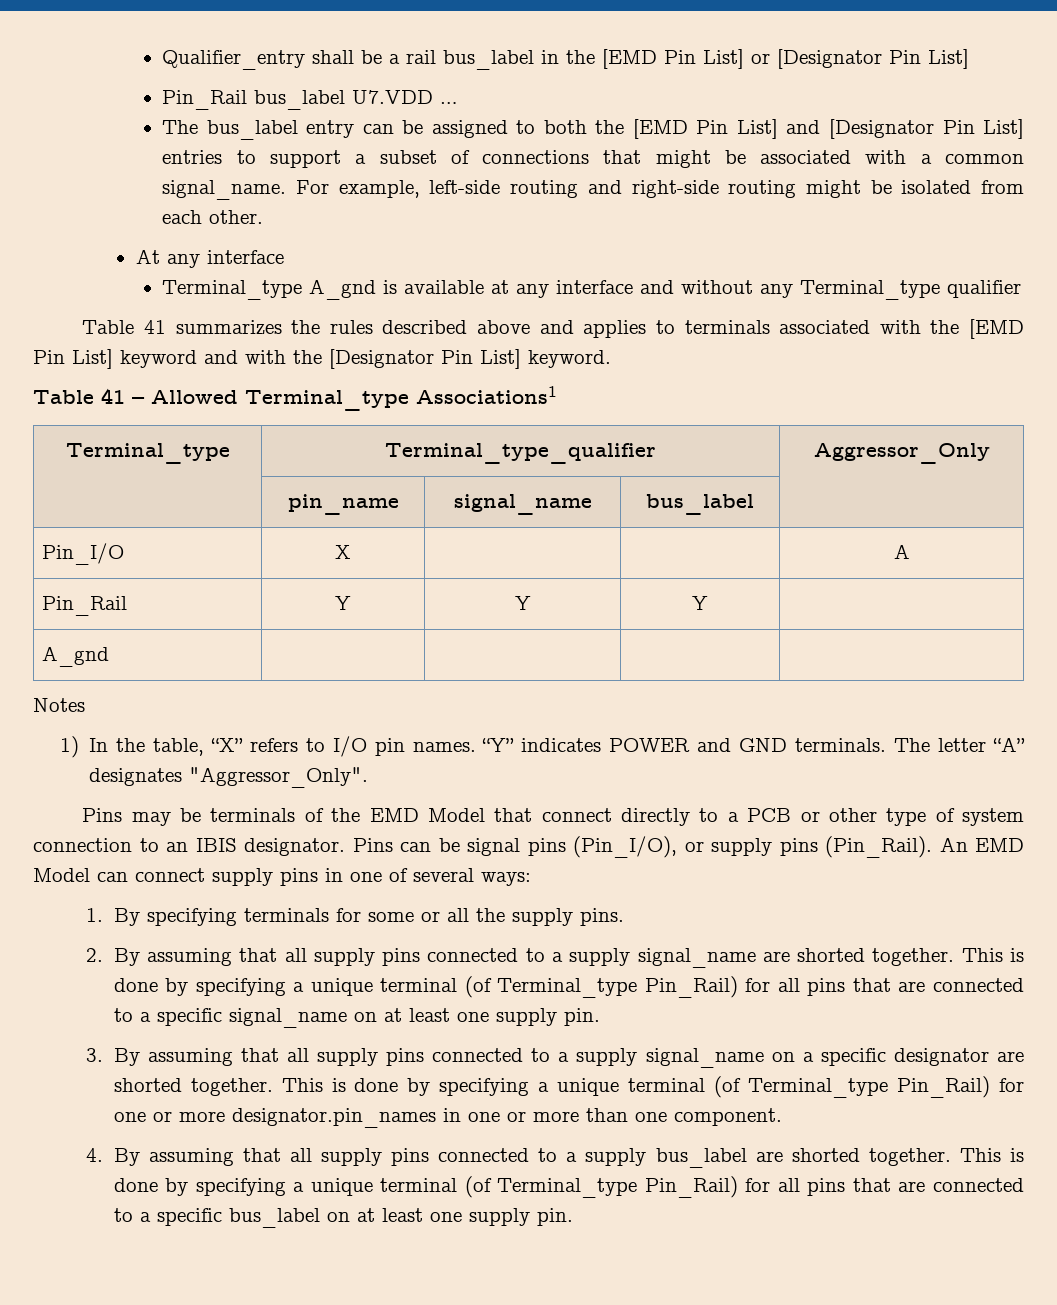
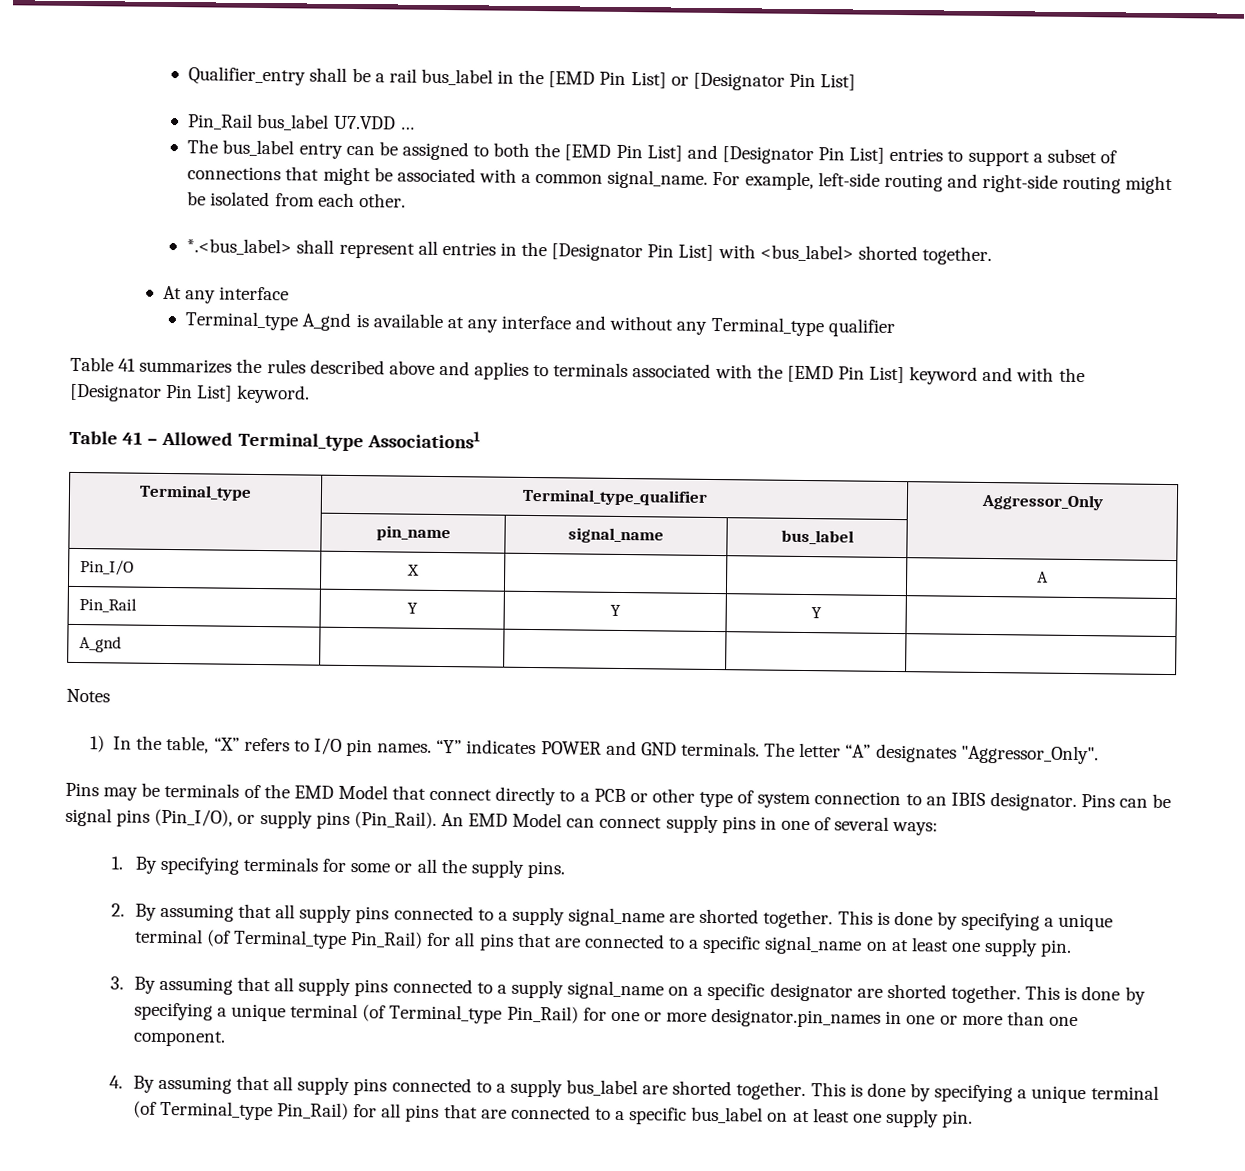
(264, 217) none -> [186,238,992,266] // *.<bus_label> shall represent all entries in the [Designator Pin List] with <bus_label> shorted together.

